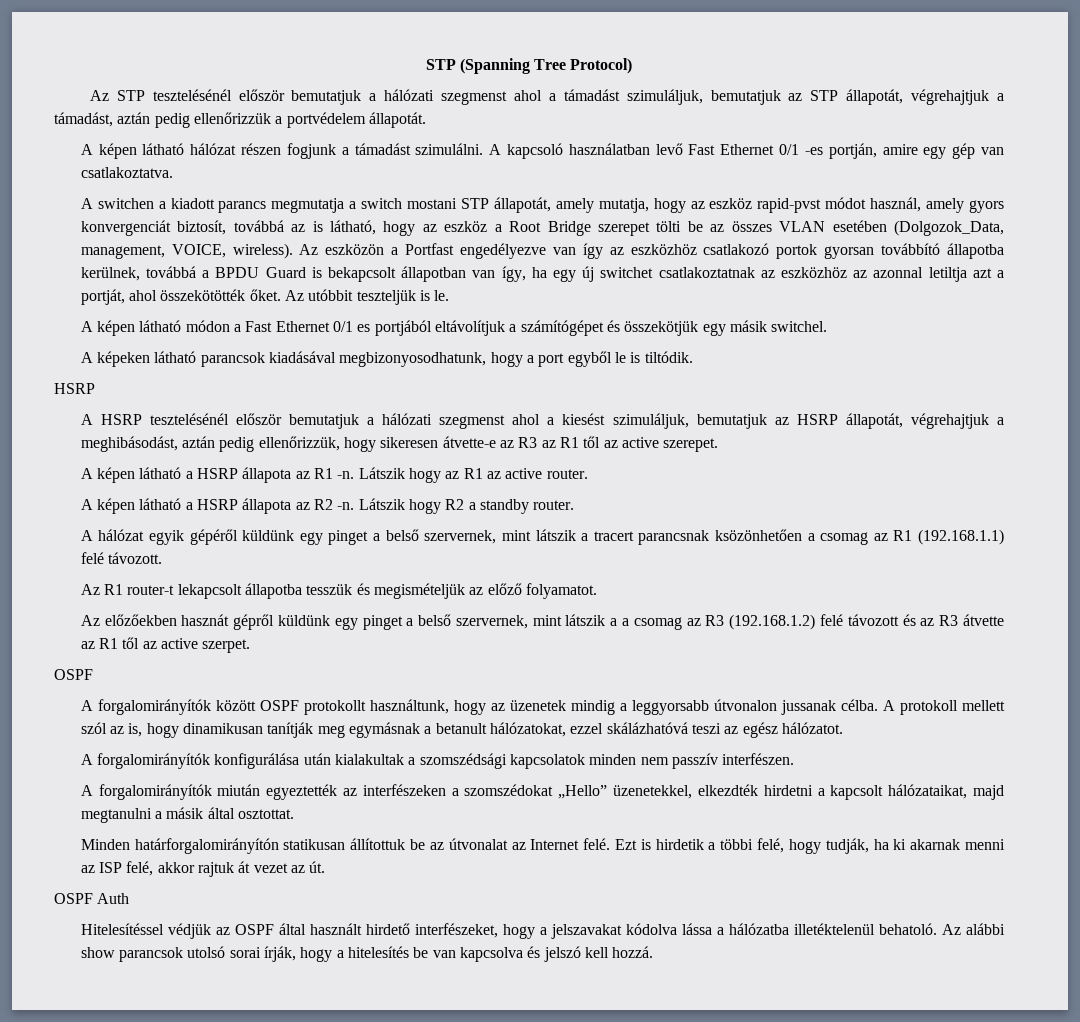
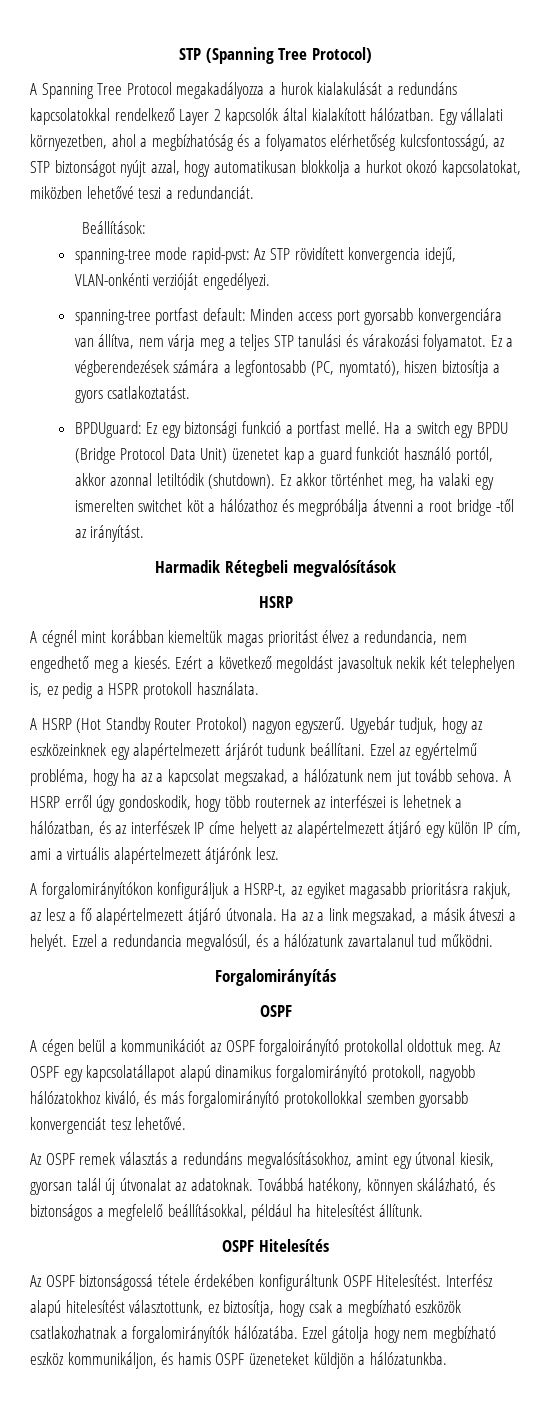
[89,89,1004,105] [54,112,426,128] [80,143,1004,159] [80,167,173,178] [80,197,1005,213] [80,220,1005,236] [80,243,1005,259] [80,266,1005,282] [80,289,450,305] [80,320,828,336] [80,351,693,367] [54,383,95,394] [80,413,1005,429] [80,436,719,452] [80,467,588,483] [80,498,575,514] [80,529,1005,545] [80,552,163,564] [80,583,597,599] [80,614,1005,630] [80,637,251,653] [54,669,93,680] [80,699,1005,715] [80,722,843,738] [80,753,795,769] [80,784,1004,800] [80,807,295,823] [80,838,1005,854] [80,861,326,877] [54,893,130,904] [80,923,1005,939] [80,946,654,962] Az STP tesztelésénél először bemutatjuk a hálózati szegmenst ahol a támadást szimuláljuk, bemutatjuk az STP állapotát, végrehajtjuk a támadást, aztán pedig ellenőrizzük a portvédelem állapotát. // A képen látható hálózat részen fogjunk a támadást szimulálni. A kapcsoló használatban levő Fast Ethernet 0/1 -es portján, amire egy gép van csatlakoztatva. // A switchen a kiadott parancs megmutatja a switch mostani STP állapotát, amely mutatja, hogy az eszköz rapid-pvst módot használ, amely gyors konvergenciát biztosít, továbbá az is látható, hogy az eszköz a Root Bridge szerepet tölti be az összes VLAN esetében (Dolgozok_Data, management, VOICE, wireless). Az eszközön a Portfast engedélyezve van így az eszközhöz csatlakozó portok gyorsan továbbító állapotba kerülnek, továbbá a BPDU Guard is bekapcsolt állapotban van így, ha egy új switchet csatlakoztatnak az eszközhöz az azonnal letiltja azt a portját, ahol összekötötték őket. Az utóbbit teszteljük is le. // A képen látható módon a Fast Ethernet 0/1 es portjából eltávolítjuk a számítógépet és összekötjük egy másik switchel. // A képeken látható parancsok kiadásával megbizonyosodhatunk, hogy a port egyből le is tiltódik. // HSRP // A HSRP tesztelésénél először bemutatjuk a hálózati szegmenst ahol a kiesést szimuláljuk, bemutatjuk az HSRP állapotát, végrehajtjuk a meghibásodást, aztán pedig ellenőrizzük, hogy sikeresen átvette-e az R3 az R1 től az active szerepet. // A képen látható a HSRP állapota az R1 -n. Látszik hogy az R1 az active router. // A képen látható a HSRP állapota az R2 -n. Látszik hogy R2 a standby router. // A hálózat egyik gépéről küldünk egy pinget a belső szervernek, mint látszik a tracert parancsnak ksözönhetően a csomag az R1 (192.168.1.1) felé távozott. // Az R1 router-t lekapcsolt állapotba tesszük és megismételjük az előző folyamatot. // Az előzőekben hasznát gépről küldünk egy pinget a belső szervernek, mint látszik a a csomag az R3 (192.168.1.2) felé távozott és az R3 átvette az R1 től az active szerpet. // OSPF // A forgalomirányítók között OSPF protokollt használtunk, hogy az üzenetek mindig a leggyorsabb útvonalon jussanak célba. A protokoll mellett szól az is, hogy dinamikusan tanítják meg egymásnak a betanult hálózatokat, ezzel skálázhatóvá teszi az egész hálózatot. // A forgalomirányítók konfigurálása után kialakultak a szomszédsági kapcsolatok minden nem passzív interfészen. // A forgalomirányítók miután egyeztették az interfészeken a szomszédokat „Hello” üzenetekkel, elkezdték hirdetni a kapcsolt hálózataikat, majd megtanulni a másik által osztottat. // Minden határforgalomirányítón statikusan állítottuk be az útvonalat az Internet felé. Ezt is hirdetik a többi felé, hogy tudják, ha ki akarnak menni az ISP felé, akkor rajtuk át vezet az út. // OSPF Auth // Hitelesítéssel védjük az OSPF által használt hirdető interfészeket, hogy a jelszavakat kódolva lássa a hálózatba illetéktelenül behatoló. Az alábbi show parancsok utolsó sorai írják, hogy a hitelesítés be van kapcsolva és jelszó kell hozzá. -> [30,82,458,99] [30,108,504,125] [30,134,506,151] [30,160,521,177] [30,186,255,199] [81,221,146,234] [74,247,456,264] [74,273,270,290] [74,308,502,325] [74,334,514,351] [74,360,501,377] [74,386,191,403] [74,421,508,438] [74,447,493,464] [74,473,494,490] [74,499,515,516] [74,525,145,542] [155,560,396,577] [258,596,293,608] [30,630,467,647] [30,656,516,673] [30,682,259,699] [30,717,484,734] [30,743,477,760] [30,769,511,786] [30,795,463,812] [30,821,521,838] [30,847,279,864] [30,882,512,899] [30,908,516,925] [30,934,493,951] [215,969,336,986] [259,1005,292,1017] [30,1039,502,1056] [30,1065,476,1082] [30,1091,469,1108] [30,1117,187,1134] [30,1152,494,1169] [30,1178,495,1195] [30,1204,424,1221] [222,1239,329,1252] [30,1274,493,1291] [30,1300,462,1317] [30,1326,496,1343] [30,1352,447,1369] A Spanning Tree Protocol megakadályozza a hurok kialakulását a redundáns kapcsolatokkal rendelkező Layer 2 kapcsolók által kialakított hálózatban. Egy vállalati környezetben, ahol a megbízhatóság és a folyamatos elérhetőség kulcsfontosságú, az STP biztonságot nyújt azzal, hogy automatikusan blokkolja a hurkot okozó kapcsolatokat, miközben lehetővé teszi a redundanciát. // Beállítások: // spanning-tree mode rapid-pvst: Az STP rövidített konvergencia idejű, VLAN-onkénti verzióját engedélyezi. // spanning-tree portfast default: Minden access port gyorsabb konvergenciára van állítva, nem várja meg a teljes STP tanulási és várakozási folyamatot. Ez a végberendezések számára a legfontosabb (PC, nyomtató), hiszen biztosítja a gyors csatlakoztatást. // BPDUguard: Ez egy biztonsági funkció a portfast mellé. Ha a switch egy BPDU (Bridge Protocol Data Unit) üzenetet kap a guard funkciót használó portól, akkor azonnal letiltódik (shutdown). Ez akkor történhet meg, ha valaki egy ismerelten switchet köt a hálózathoz és megpróbálja átvenni a root bridge -től az irányítást. // Harmadik Rétegbeli megvalósítások // HSRP // A cégnél mint korábban kiemeltük magas prioritást élvez a redundancia, nem engedhető meg a kiesés. Ezért a következő megoldást javasoltuk nekik két telephelyen is, ez pedig a HSPR protokoll használata. // A HSRP (Hot Standby Router Protokol) nagyon egyszerű. Ugyebár tudjuk, hogy az eszközeinknek egy alapértelmezett árjárót tudunk beállítani. Ezzel az egyértelmű probléma, hogy ha az a kapcsolat megszakad, a hálózatunk nem jut tovább sehova. A HSRP erről úgy gondoskodik, hogy több routernek az interfészei is lehetnek a hálózatban, és az interfészek IP címe helyett az alapértelmezett átjáró egy külön IP cím, ami a virtuális alapértelmezett átjárónk lesz. // A forgalomirányítókon konfiguráljuk a HSRP-t, az egyiket magasabb prioritásra rakjuk, az lesz a fő alapértelmezett átjáró útvonala. Ha az a link megszakad, a másik átveszi a helyét. Ezzel a redundancia megvalósúl, és a hálózatunk zavartalanul tud működni. // Forgalomirányítás // OSPF // A cégen belül a kommunikációt az OSPF forgaloirányító protokollal oldottuk meg. Az OSPF egy kapcsolatállapot alapú dinamikus forgalomirányító protokoll, nagyobb hálózatokhoz kiváló, és más forgalomirányító protokollokkal szemben gyorsabb konvergenciát tesz lehetővé. // Az OSPF remek választás a redundáns megvalósításokhoz, amint egy útvonal kiesik, gyorsan talál új útvonalat az adatoknak. Továbbá hatékony, könnyen skálázható, és biztonságos a megfelelő beállításokkal, például ha hitelesítést állítunk. // OSPF Hitelesítés // Az OSPF biztonságossá tétele érdekében konfiguráltunk OSPF Hitelesítést. Interfész alapú hitelesítést választottunk, ez biztosítja, hogy csak a megbízható eszközök csatlakozhatnak a forgalomirányítók hálózatába. Ezzel gátolja hogy nem megbízható eszköz kommunikáljon, és hamis OSPF üzeneteket küldjön a hálózatunkba.

